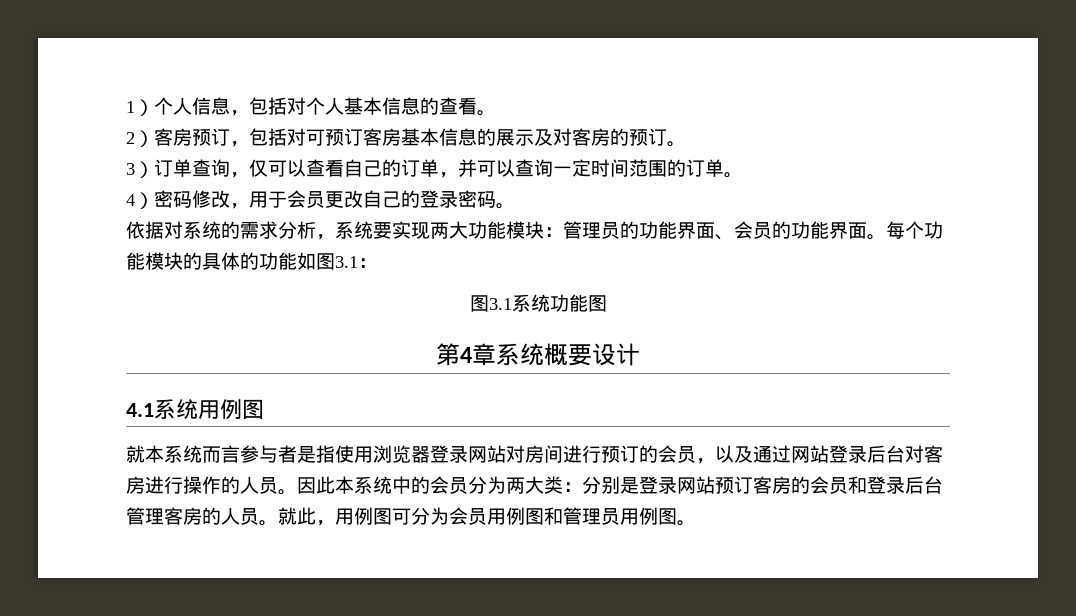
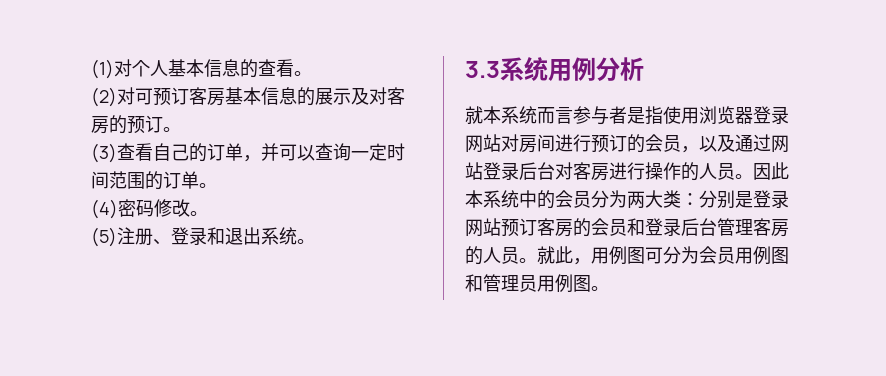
[126,97,287,116] 1）个人信息，包括 -> [91,59,114,79] (1)
[126,128,287,147] 2）客房预订，包括 -> [91,87,117,107] (2)
[126,159,306,178] 3）订单查询，仅可以 -> [91,143,117,163] (3)
[126,192,154,209] 4） -> [91,199,118,219] (4)
[230,190,515,209] [126,221,943,240] [126,252,377,270] [469,294,607,312] [436,343,640,366] [126,403,154,417] ，用于会员更改自己的登录密码。 // 依据对系统的需求分析，系统要实现两大功能模块：管理员的功能界面、会员的功能界面。每个功能模块的具体的功能如图3.1： // 图3.1系统功能图 // 第4章系统概要设计 // 4.1 -> [190,211,208,216] [91,227,315,247] [465,61,500,78] 。 // (5)注册、登录和退出系统。 // 3.3
[242,399,264,419] 图 -> [596,57,644,82] 分析

